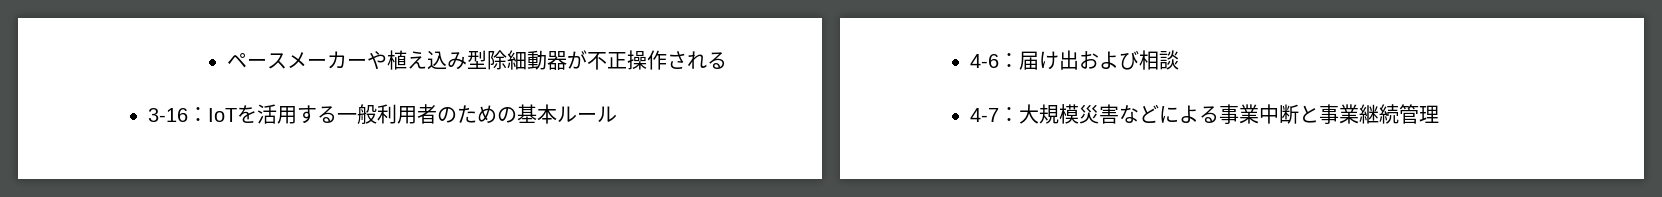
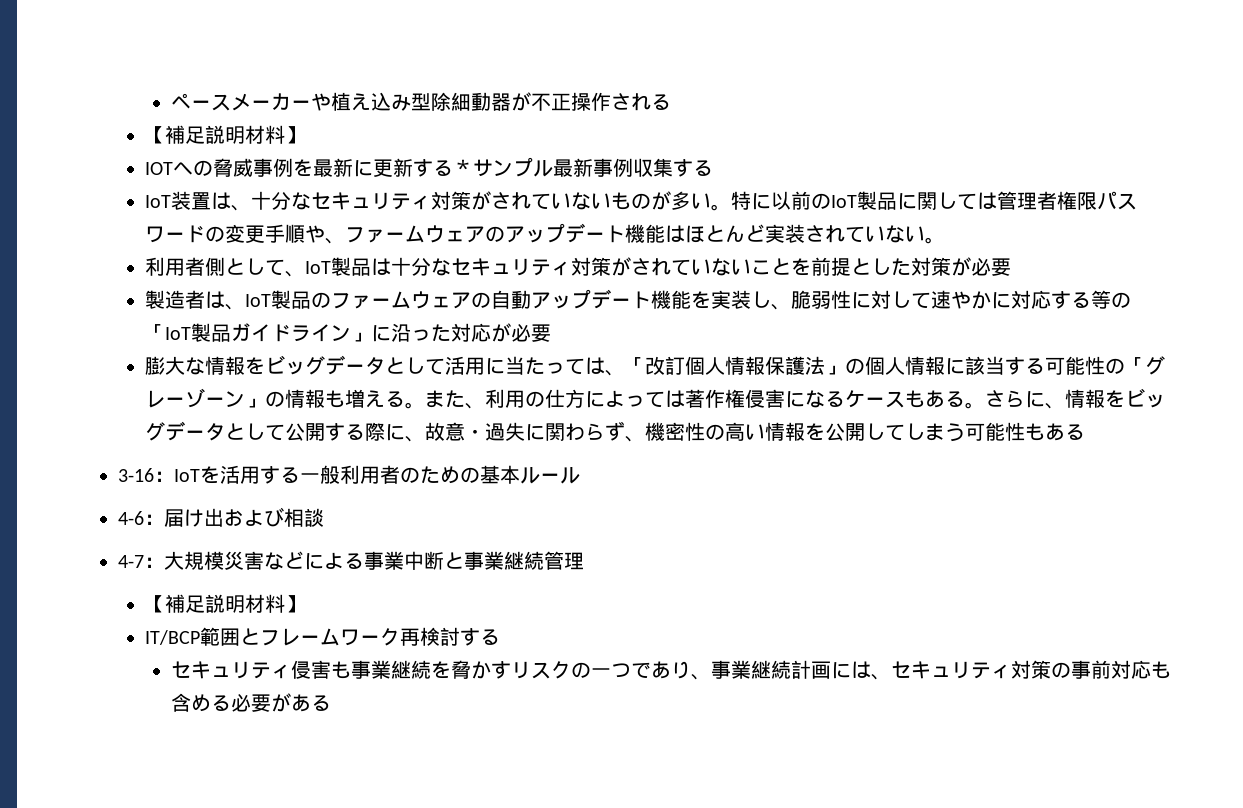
(728, 60) none -> [144,125,305,144] [144,157,713,177] [144,191,1137,211] [144,223,945,244] [144,257,1011,277] [144,289,1131,310] [144,323,551,342] [144,355,1165,376] [144,388,1165,409] [144,421,1085,442] // 【補足説明材料】 // IOTへの脅威事例を最新に更新する＊サンプル最新事例収集する // IoT装置は、十分なセキュリティ対策がされていないものが多い。特に以前のIoT製品に関しては管理者権限パスワードの変更手順や、ファームウェアのアップデート機能はほとんど実装されていない。 // 利用者側として、IoT製品は十分なセキュリティ対策がされていないことを前提とした対策が必要 // 製造者は、IoT製品のファームウェアの自動アップデート機能を実装し、脆弱性に対して速やかに対応する等の「IoT製品ガイドライン」に沿った対応が必要 // 膨大な情報をビッグデータとして活用に当たっては、「改訂個人情報保護法」の個人情報に該当する可能性の「グレーゾーン」の情報も増える。また、利用の仕方によっては著作権侵害になるケースもある。さらに、情報をビッグデータとして公開する際に、故意・過失に関わらず、機密性の高い情報を公開してしまう可能性もある
(1440, 114) none -> [144,594,305,613] [144,627,500,646] [170,660,1171,680] [170,693,331,712] // 【補足説明材料】 // IT/BCP範囲とフレームワーク再検討する // セキュリティ侵害も事業継続を脅かすリスクの一つであり、事業継続計画には、セキュリティ対策の事前対応も含める必要がある

